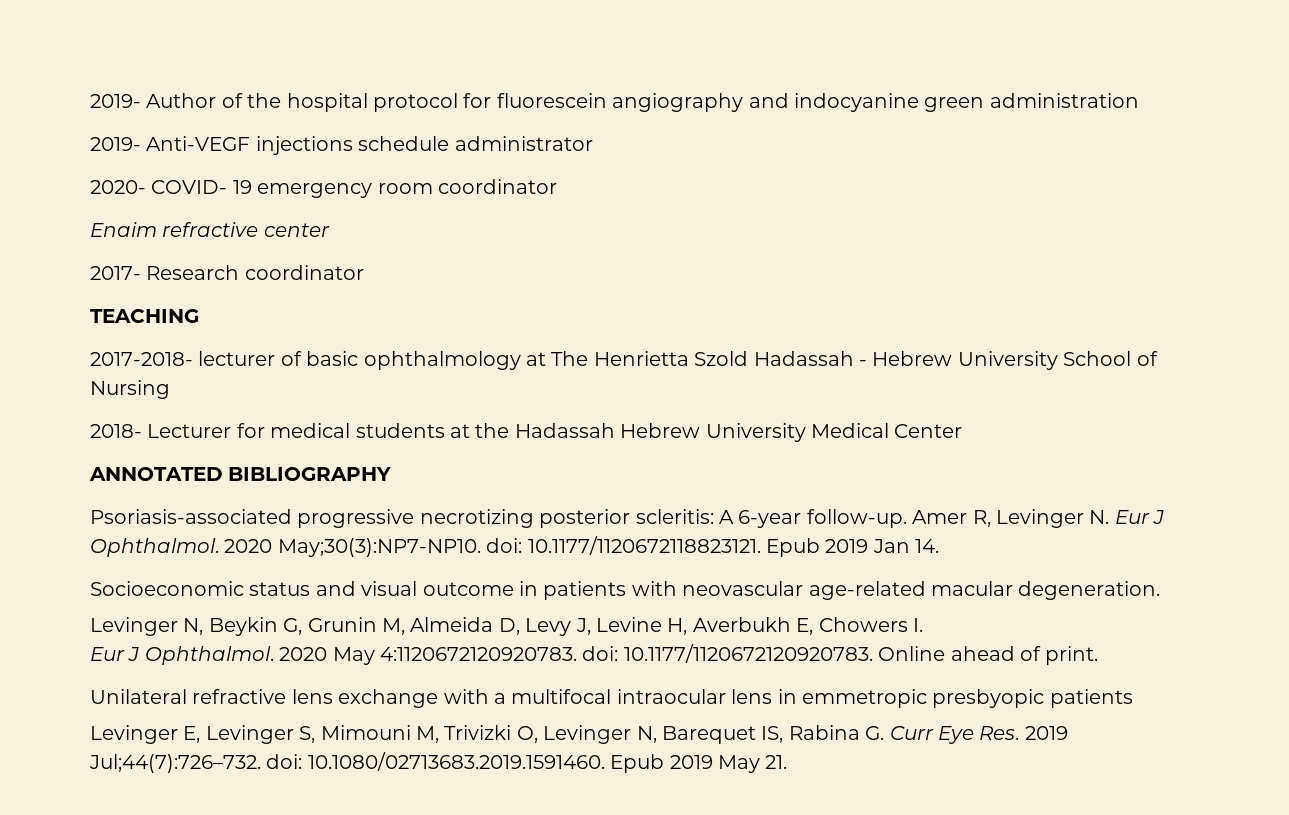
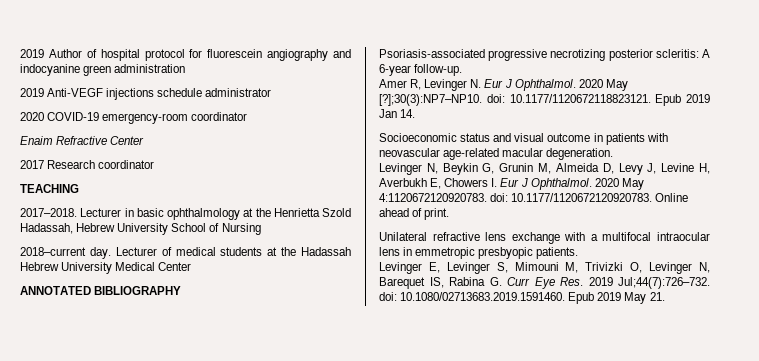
[90,94,141,108] 2019- -> [20,49,44,58] 2019
[247,93,282,108] the -> (97, 53) none
[90,137,141,151] 2019- -> [20,88,44,97] 2019
[90,180,433,198] 2020- COVID- 19 emergency room -> [20,112,189,124] 2020 COVID-19 emergency-room
[162,222,330,237] [90,266,141,280] refractive center // 2017- -> [56,136,145,145] [20,160,44,169] Refractive Center // 2017
[90,351,302,366] 2017-2018- lecturer of -> [20,208,134,217] 2017–2018. Lecturer in
[551,351,589,366] The -> [255,208,271,217] the
[753,351,867,366] Hadassah - -> [20,223,73,234] Hadassah,
[90,423,265,438] 2018- Lecturer for -> [20,247,172,259] 2018–current day. Lecturer of
(907, 518) none -> (463, 70) //
[277,538,481,557] May;30(3):NP7-NP10. -> [605,79,628,91] [379,94,482,106] May [?];30(3):NP7–NP10.
(923, 625) // -> (498, 182) none
[1049,689,1133,708] patients -> [536,247,579,259] patients.

